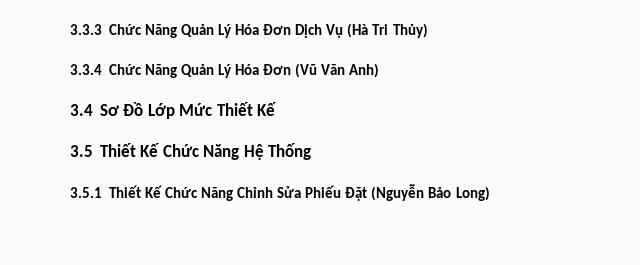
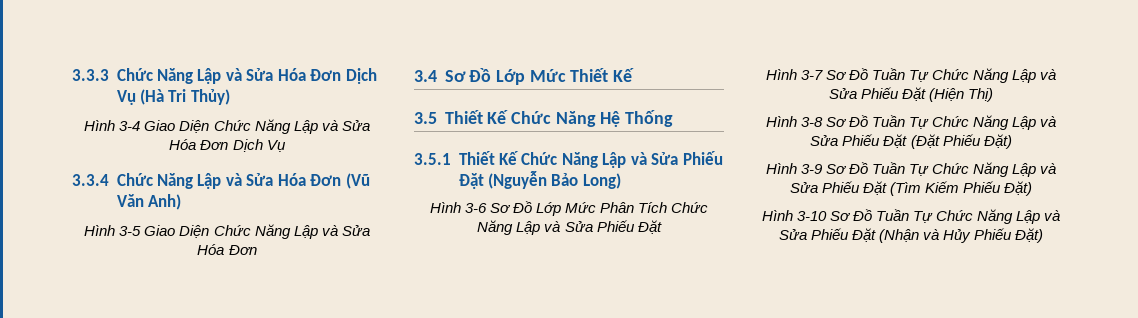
[181,24,233,38] Quản Lý -> [197,68,274,84] Lập và Sửa
(428, 30) none -> [84,119,370,134] [169,139,286,152] // Hình 3-4 Giao Diện Chức Năng Lập và Sửa Hóa Đơn Dịch Vụ
[181,64,233,78] Quản Lý -> [197,173,274,189] Lập và Sửa
(380, 70) none -> [84,224,370,239] [197,244,257,255] // Hình 3-5 Giao Diện Chức Năng Lập và Sửa Hóa Đơn
[237,187,274,198] Chỉnh -> [602,152,647,168] Lập và
(490, 193) none -> [429,201,709,216] [477,220,662,235] [765,68,1057,83] [828,87,994,102] [765,115,1057,130] [810,134,1012,149] [765,162,1057,177] [789,181,1033,196] [761,209,1061,224] [778,228,1044,243] // Hình 3-6 Sơ Đồ Lớp Mức Phân Tích Chức Năng Lập và Sửa Phiếu Đặt // Hình 3-7 Sơ Đồ Tuần Tự Chức Năng Lập và Sửa Phiếu Đặt (Hiện Thị) // Hình 3-8 Sơ Đồ Tuần Tự Chức Năng Lập và Sửa Phiếu Đặt (Đặt Phiếu Đặt) // Hình 3-9 Sơ Đồ Tuần Tự Chức Năng Lập và Sửa Phiếu Đặt (Tìm Kiếm Phiếu Đặt) // Hình 3-10 Sơ Đồ Tuần Tự Chức Năng Lập và Sửa Phiếu Đặt (Nhận và Hủy Phiếu Đặt)

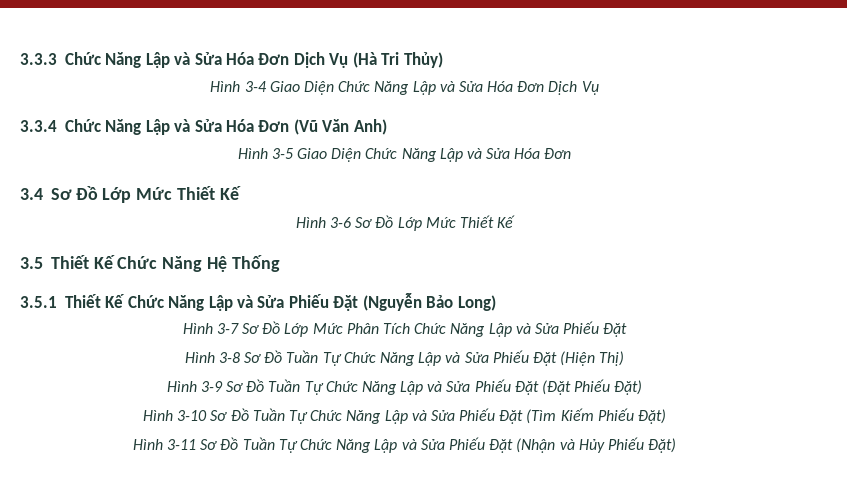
(635, 75) none -> [295,215,516,231] // Hình 3-6 Sơ Đồ Lớp Mức Thiết Kế
[464,203,487,213] 3-6 -> [216,323,239,334] 3-7
[800,70,823,80] 3-7 -> [218,352,240,363] 3-8
[800,117,823,127] 3-8 -> [200,381,223,392] 3-9
[800,164,823,174] 3-9 -> [177,410,208,421] 3-10
[796,211,827,221] 3-10 -> [167,439,197,450] 3-11

